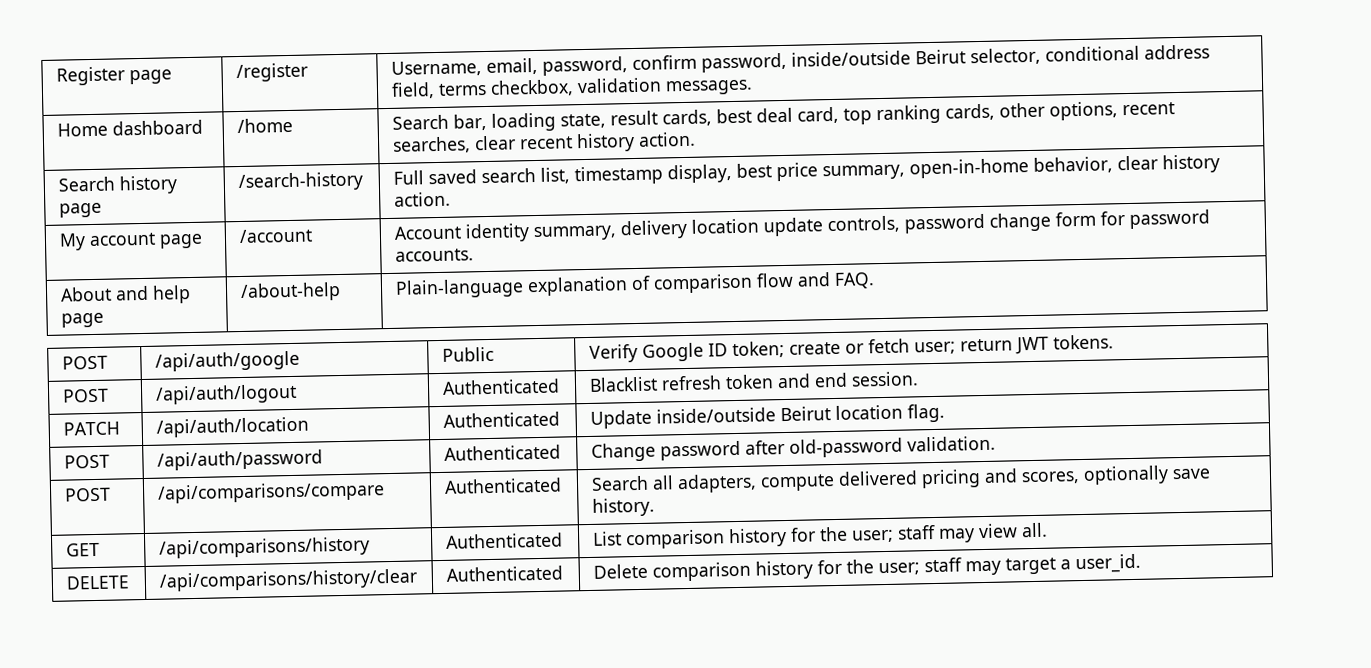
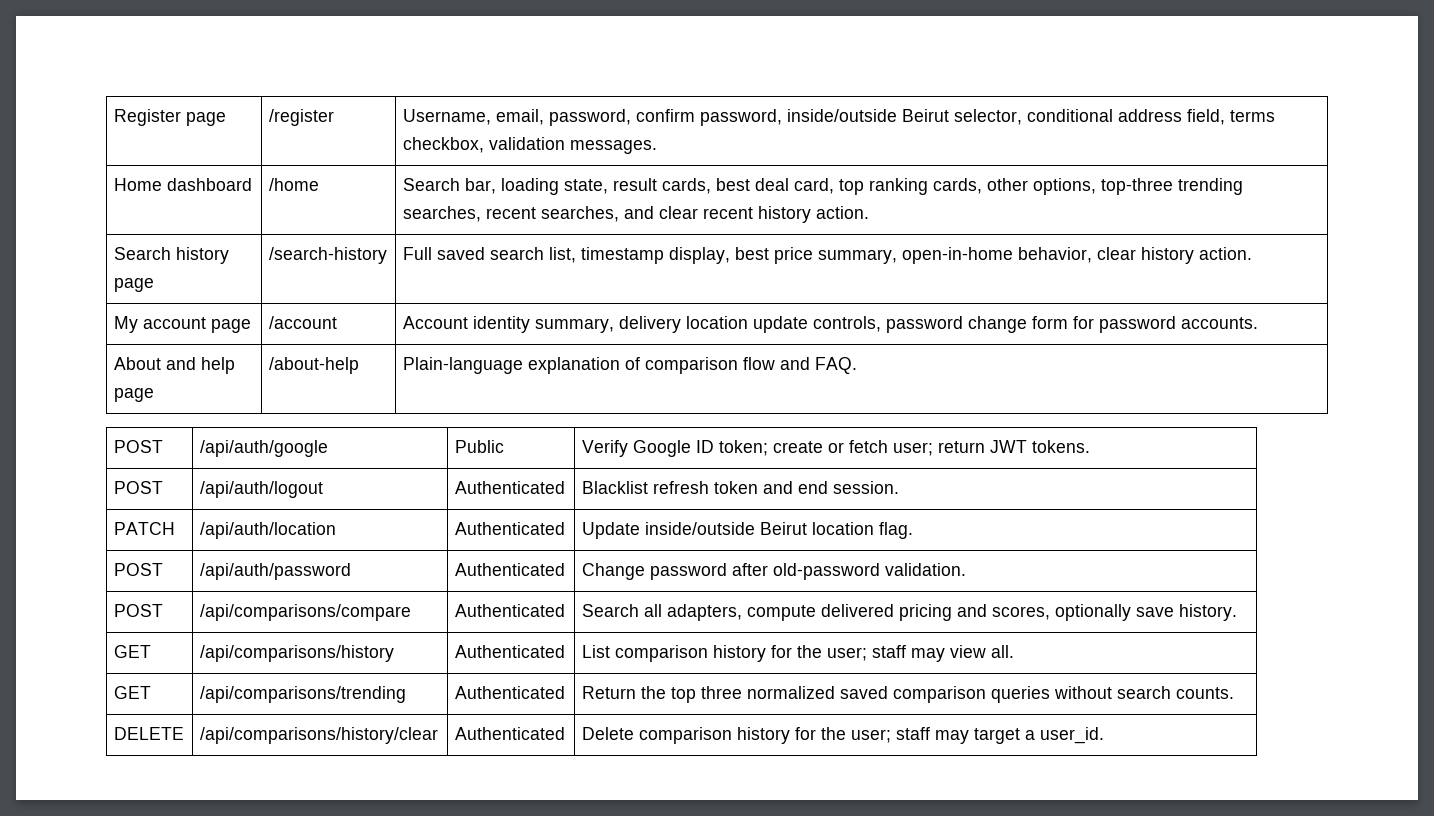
(1119, 111) none -> [1100,178,1243,195] [402,206,481,222] top-three trending searches,
(472, 145) none -> [623,206,654,219] and
(1049, 530) none -> [113,686,151,699] [199,686,406,703] [454,686,565,699] [581,686,1234,703] // GET | /api/comparisons/trending | Authenticated | Return the top three normalized saved comparison queries without search counts.

